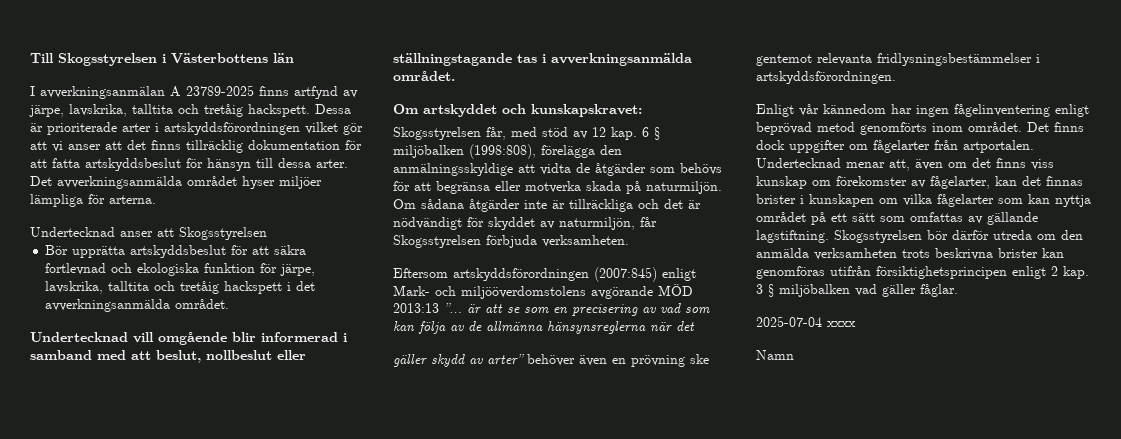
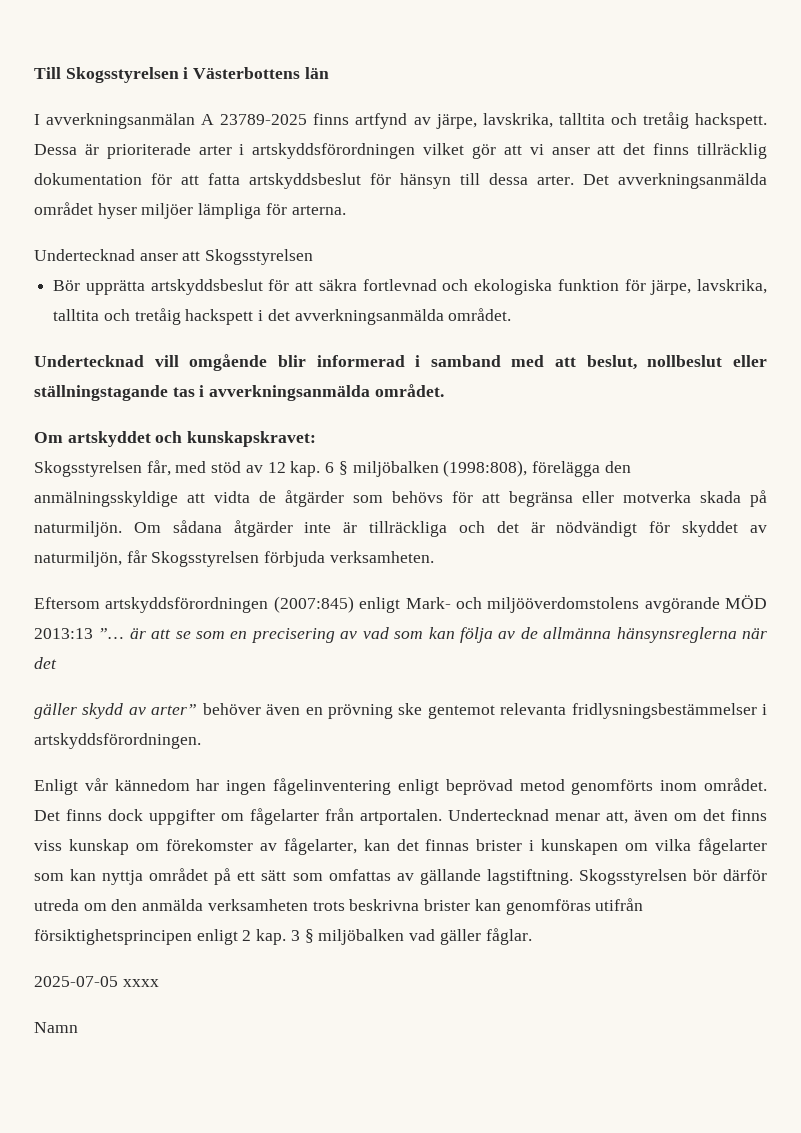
[756,316,822,327] 2025-07-04 -> [34,976,118,987] 2025-07-05

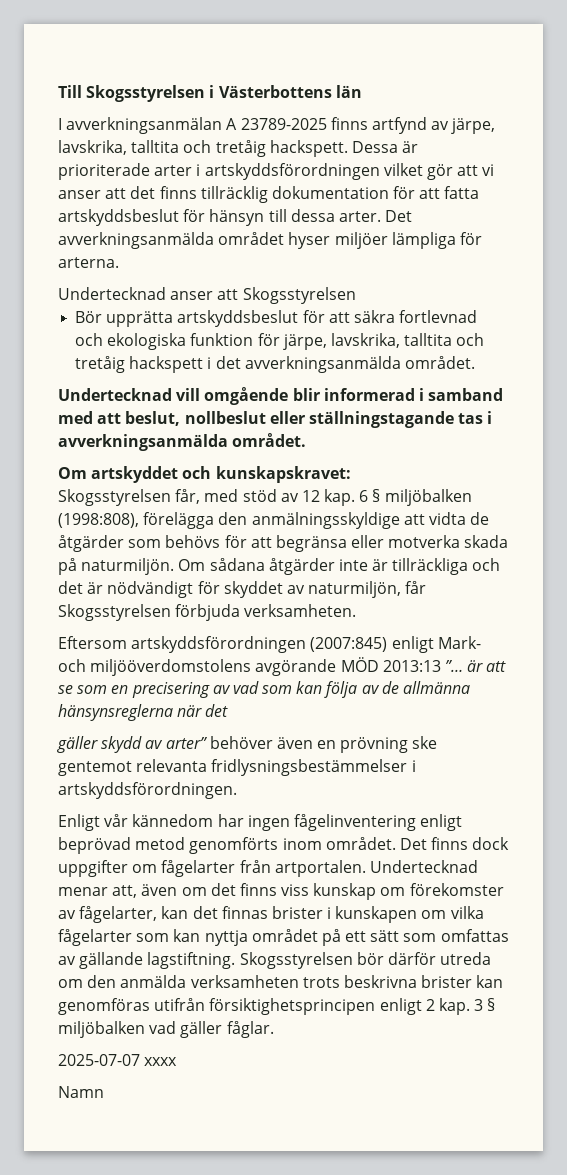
[34,976,118,987] 2025-07-05 -> [58,1054,140,1066] 2025-07-07

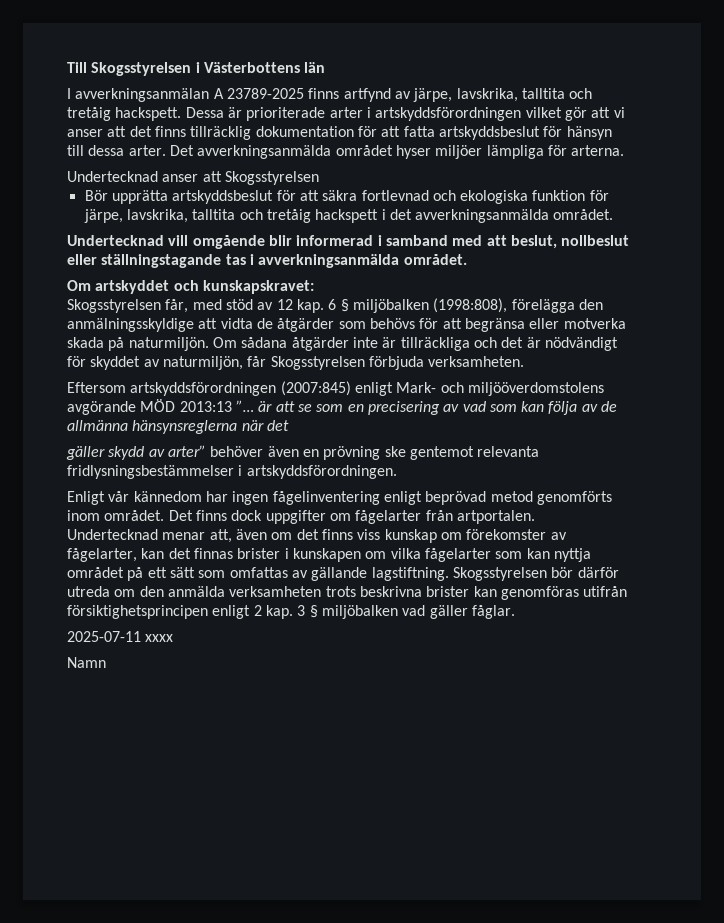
[58,1054,140,1066] 2025-07-07 -> [67,631,141,642] 2025-07-11

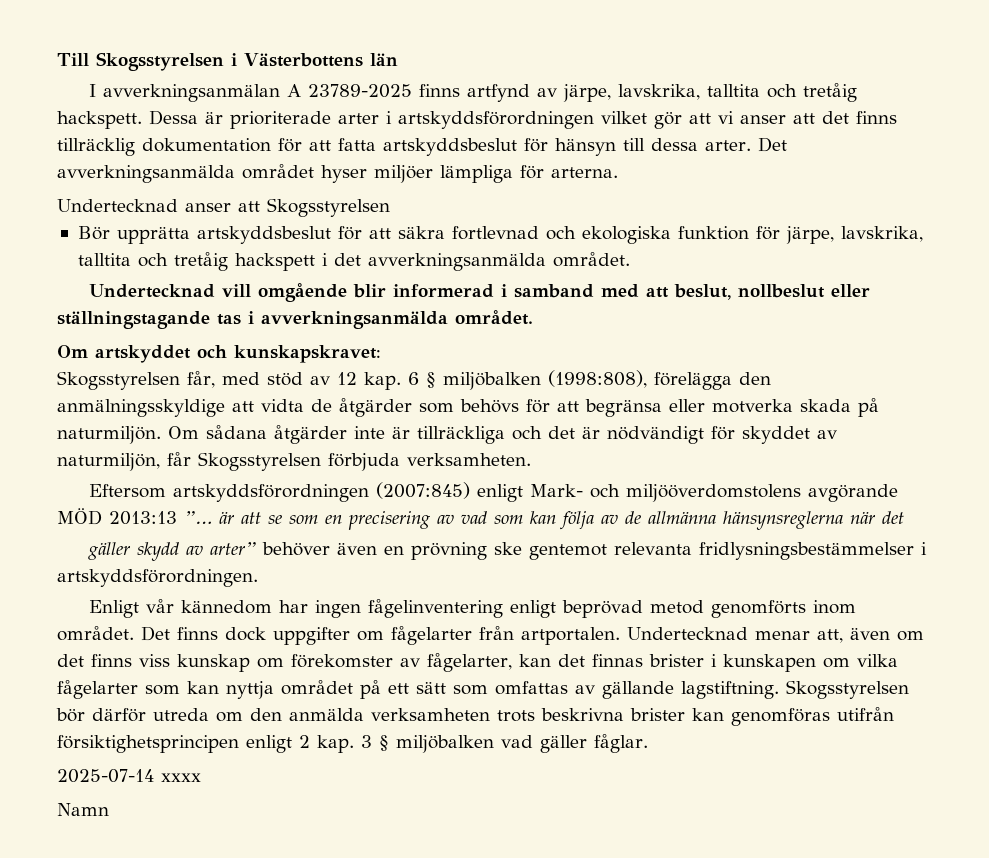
[67,631,141,642] 2025-07-11 -> [57,769,154,783] 2025-07-14

